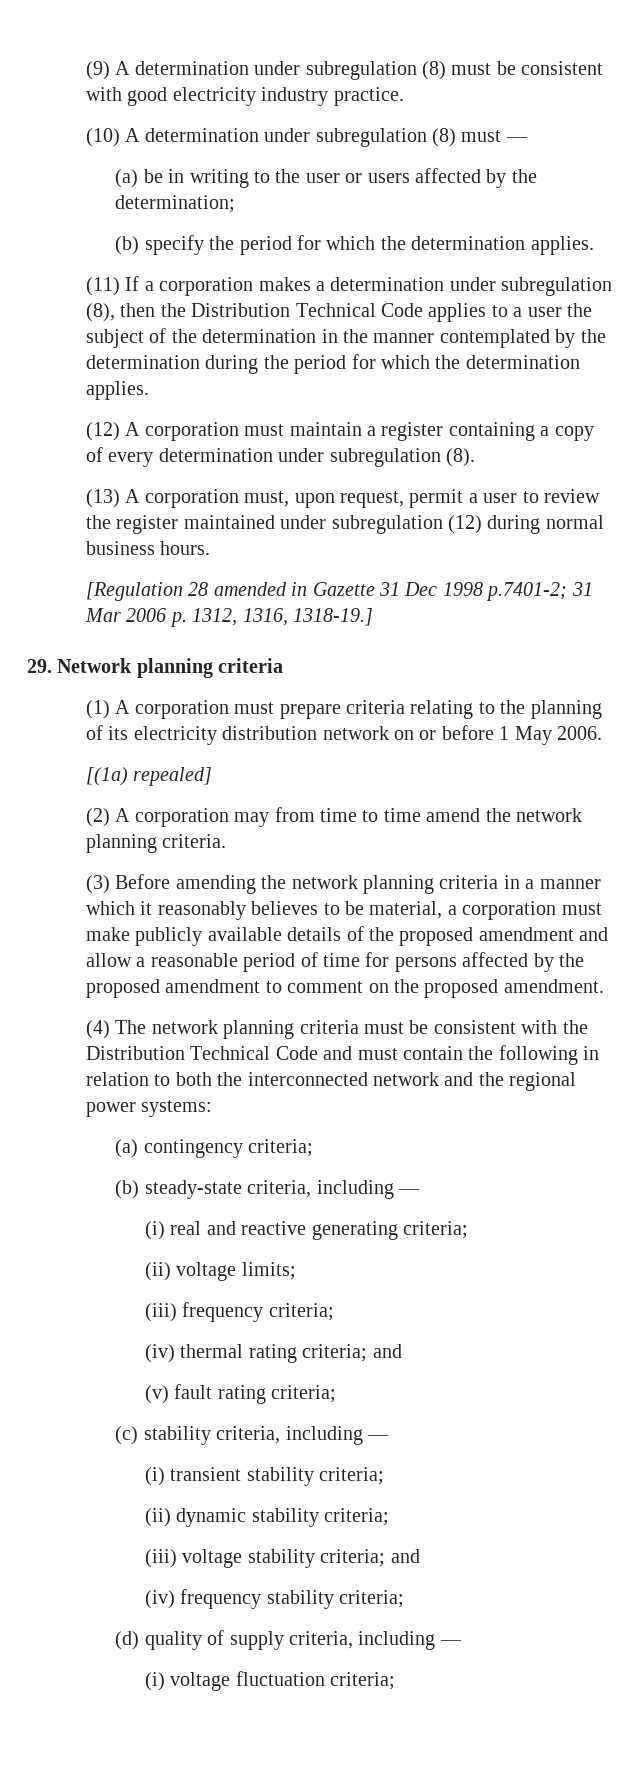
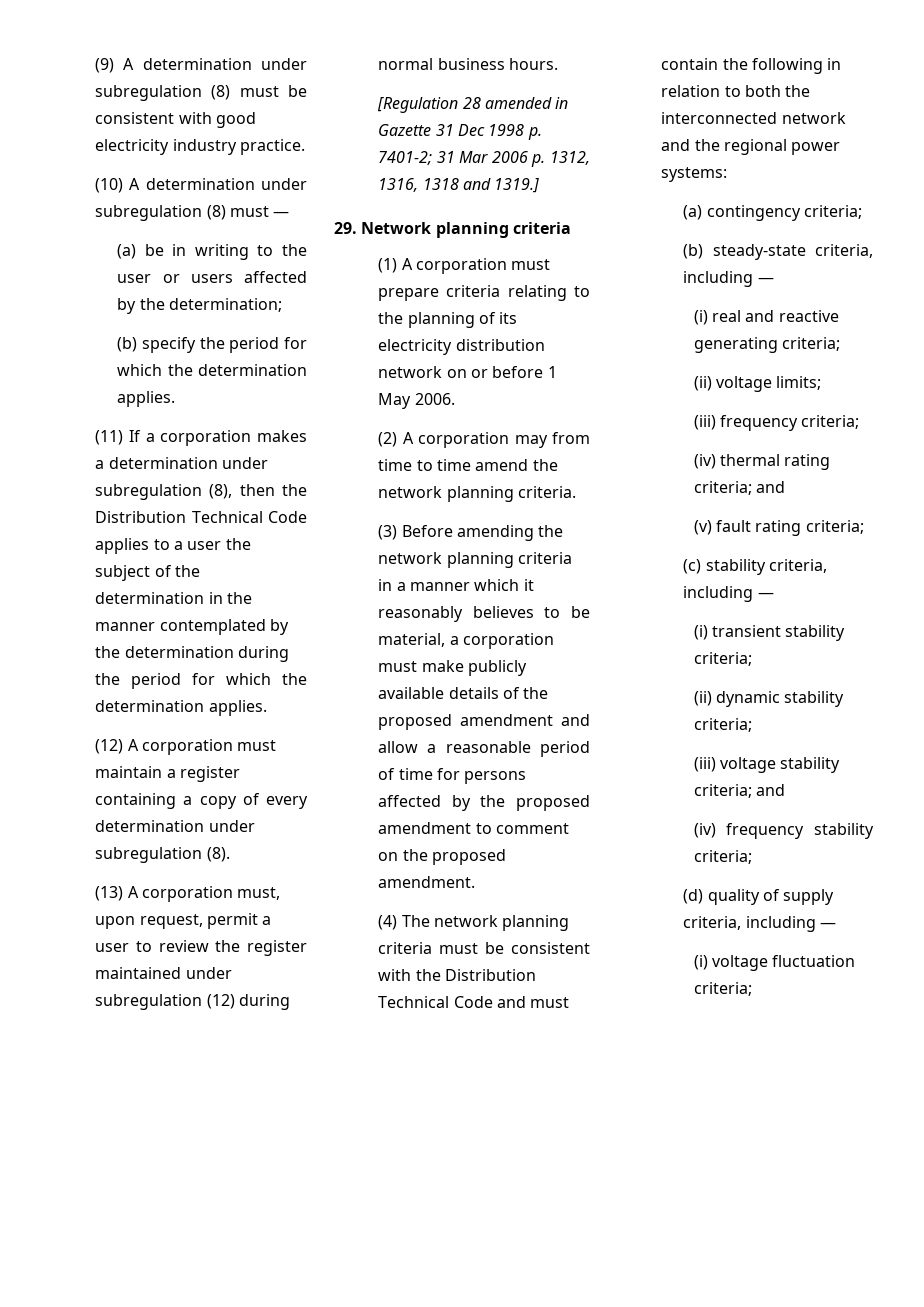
[486,582,568,601] p.7401-2; -> [527,127,542,140] [378,151,433,166] p. 7401-2;
[292,608,373,626] 1318-19.] -> [422,178,540,193] 1318 and 1319.]
[85,767,213,786] // [(1a) repealed] -> (455, 399) none

